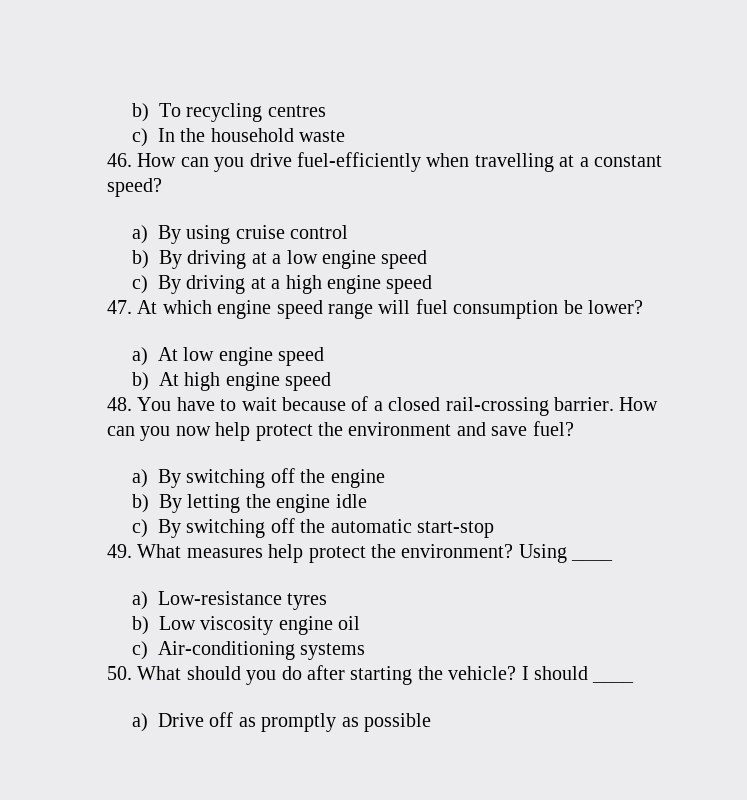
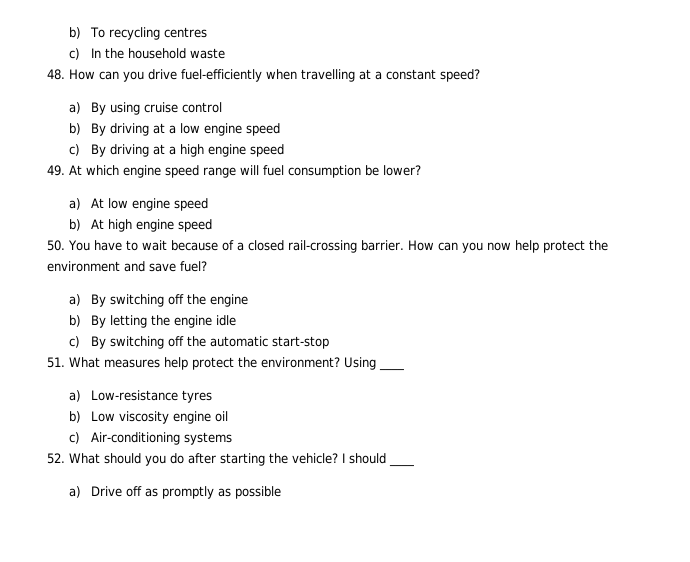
[107,153,132,167] 46. -> [47,69,65,80] 48.
[107,300,132,314] 47. -> [47,165,65,176] 49.
[107,397,132,411] 48. -> [47,240,65,251] 50.
[107,544,132,558] 49. -> [47,357,65,368] 51.
[107,666,132,680] 50. -> [47,453,65,464] 52.

